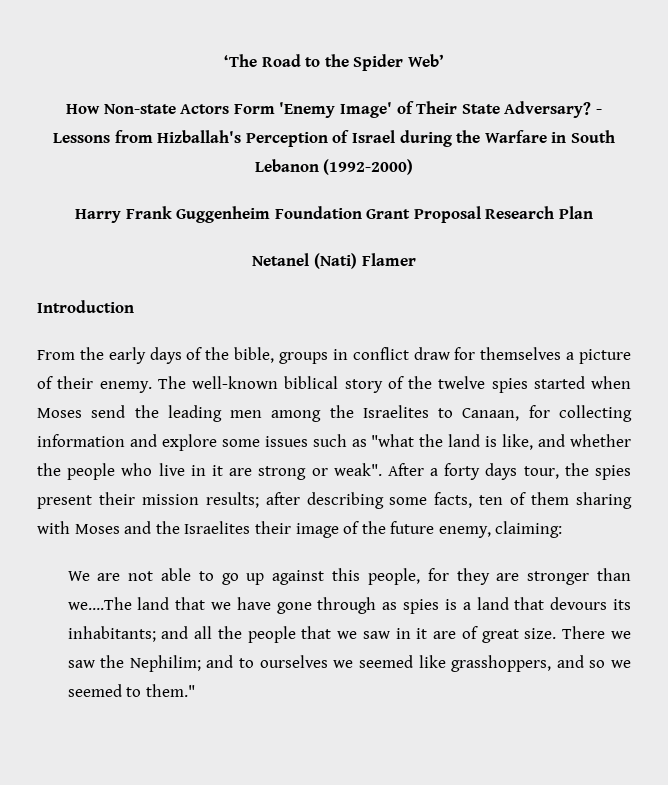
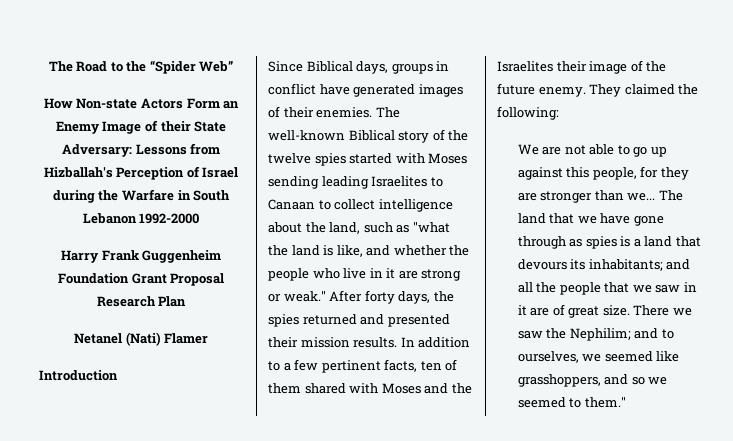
[224,54,258,67] ‘The -> [48,61,73,72] The
[353,54,444,71] Spider Web’ -> [149,60,234,74] “Spider Web”
[279,101,602,118] 'Enemy Image' of Their State Adversary? - -> [223,101,240,109] [55,120,227,134] [61,144,132,157] an Enemy Image of their State Adversary:
[323,159,414,175] (1992-2000) -> [139,213,200,224] 1992-2000
[37,347,631,364] [37,376,152,393] From the early days of the bible, groups in conflict draw for themselves a picture of their enemy. -> [268,61,450,74] [268,83,463,97] [268,106,373,118] Since Biblical days, groups in conflict have generated images of their enemies.
[284,376,339,389] biblical -> [348,130,395,141] Biblical
[591,376,631,389] [37,405,632,422] [37,434,308,451] when Moses send the leading men among the Israelites to Canaan, for collecting information and explore some issues -> [395,153,468,164] [268,176,443,189] [268,199,453,212] [268,222,361,234] with Moses sending leading Israelites to Canaan to collect intelligence about the land,
[333,463,631,480] [37,492,428,509] weak". After a forty days tour, the spies present their mission results; after describing some -> [283,290,454,304] [268,314,450,327] [268,337,471,348] [268,359,381,373] weak." After forty days, the spies returned and presented their mission results. In addition to a few pertinent
[576,492,633,509] sharing -> [304,383,346,394] shared
[438,521,563,538] enemy, claiming: -> [538,84,699,97] [497,106,559,120] enemy. They claimed the following:
[67,597,132,610] we….The -> [627,190,683,201] we... The
[259,655,328,668] ourselves -> [517,351,579,363] ourselves,

